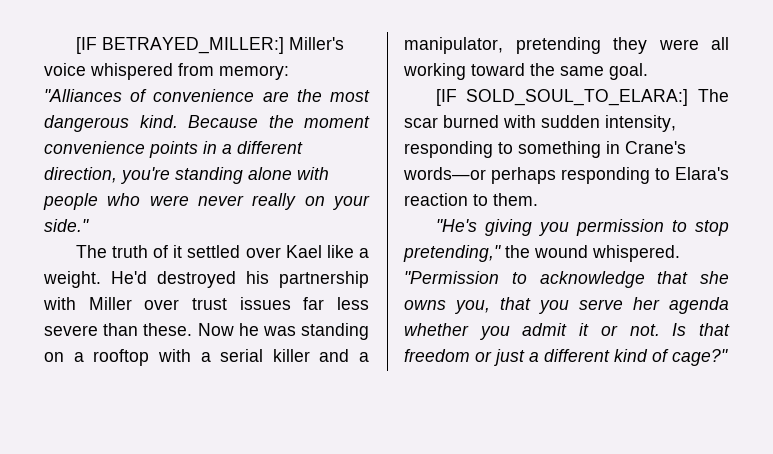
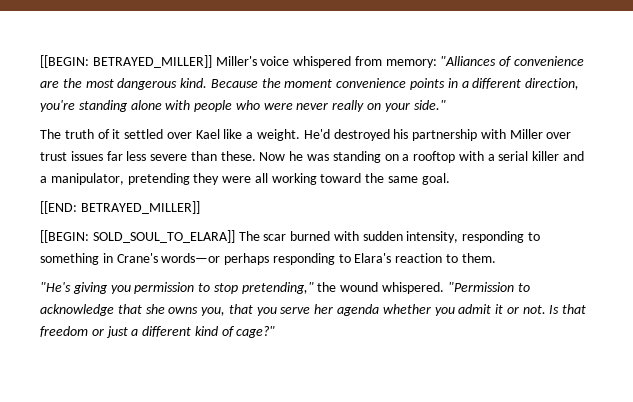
[75,37,284,54] [IF BETRAYED_MILLER:] -> [40,55,212,68] [[BEGIN: BETRAYED_MILLER]]
[435,89,689,106] [IF SOLD_SOUL_TO_ELARA:] -> [40,201,200,214] [40,230,235,243] [[END: BETRAYED_MILLER]] // [[BEGIN: SOLD_SOUL_TO_ELARA]]

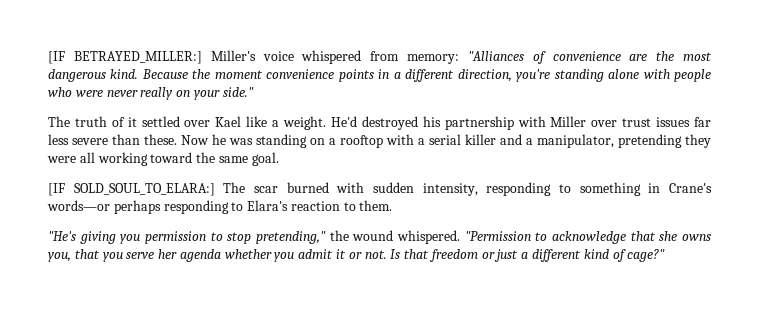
[40,55,212,68] [[BEGIN: BETRAYED_MILLER]] -> [48,51,202,64] [IF BETRAYED_MILLER:]
[40,201,200,214] [40,230,235,243] [[END: BETRAYED_MILLER]] // [[BEGIN: SOLD_SOUL_TO_ELARA]] -> [48,183,215,196] [IF SOLD_SOUL_TO_ELARA:]

